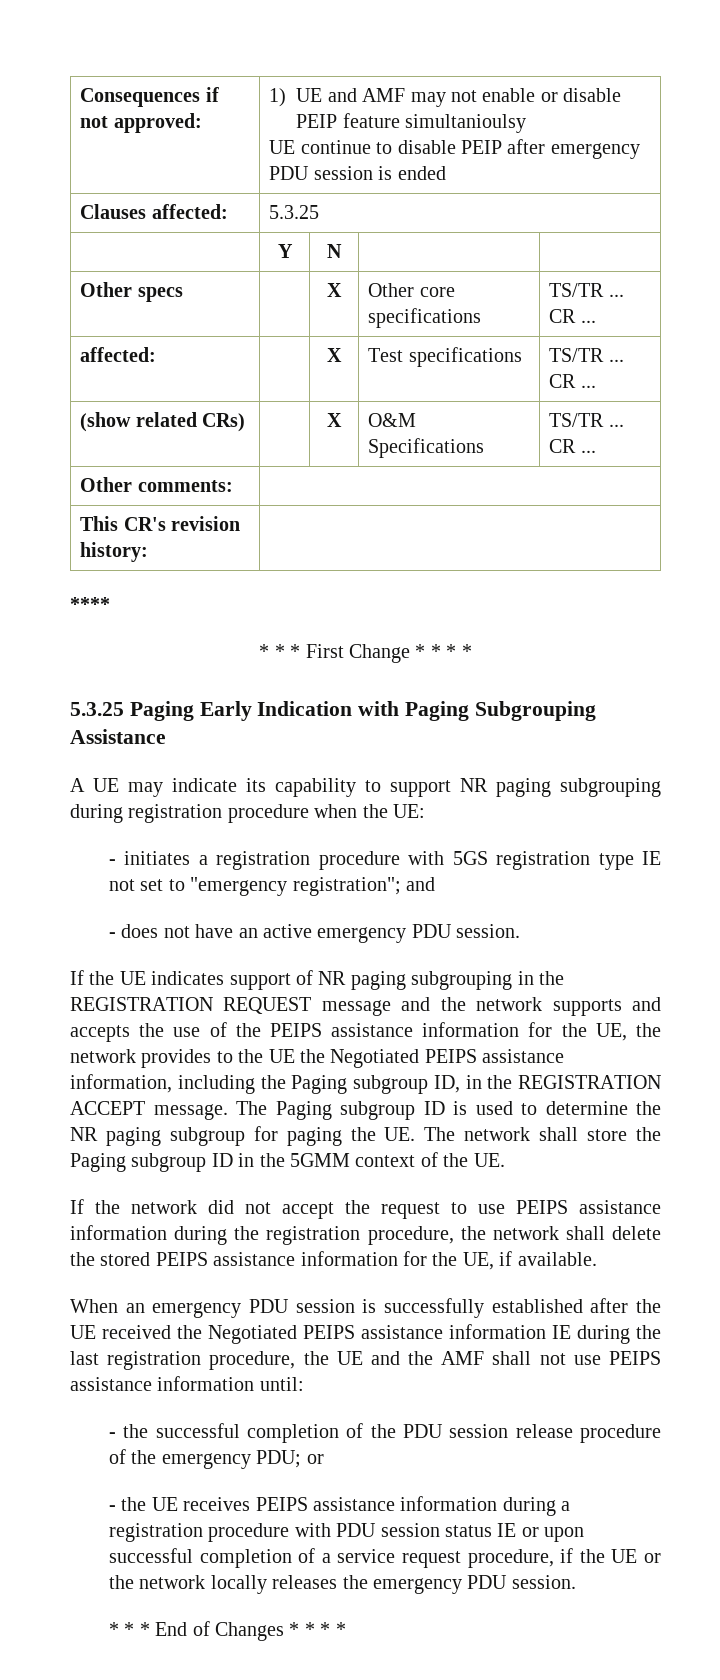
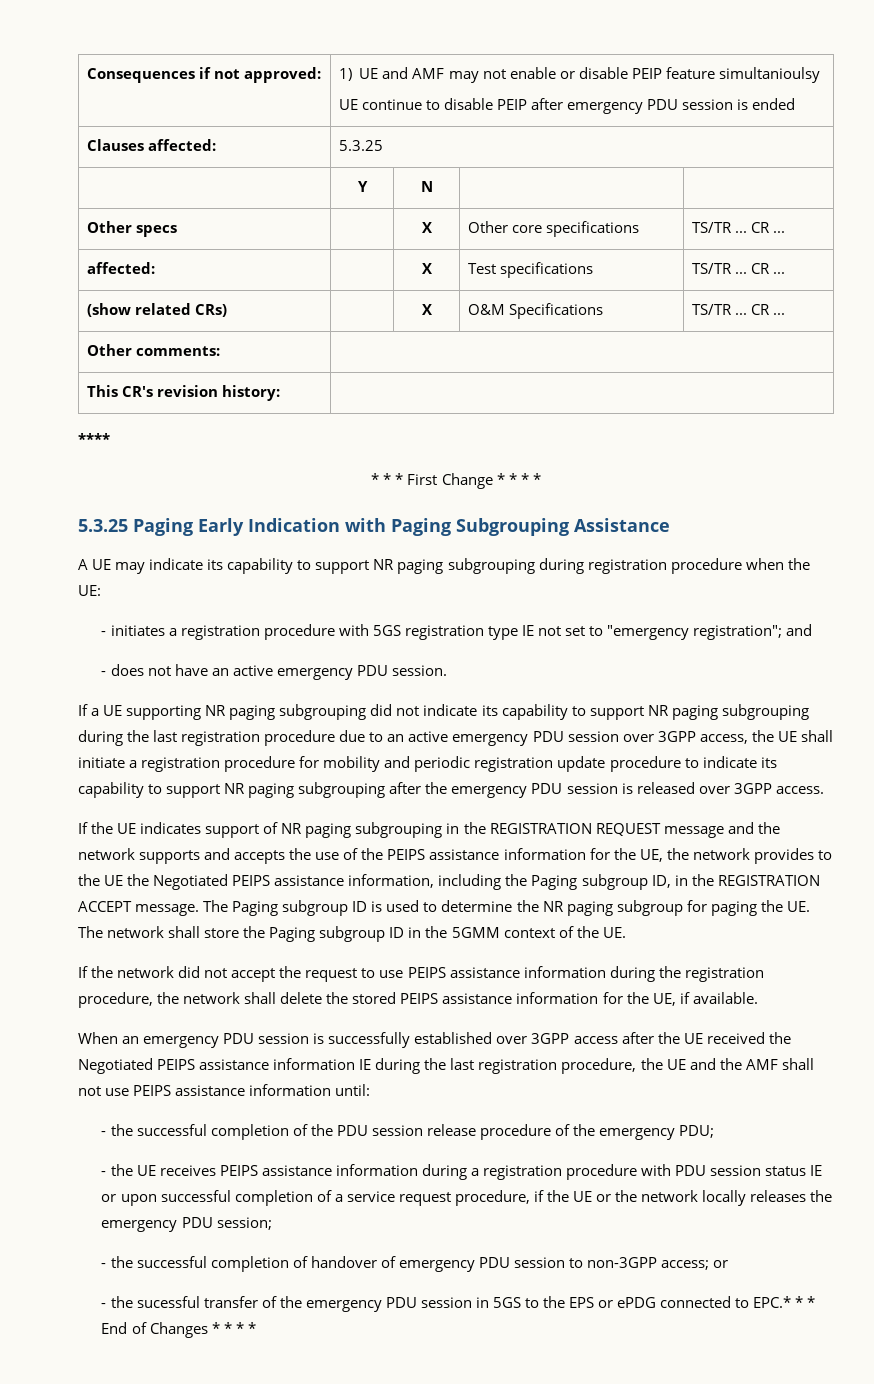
(521, 931) none -> [78,704,809,720] [78,730,833,746] [78,756,777,772] [78,782,824,798] // If a UE supporting NR paging subgrouping did not indicate its capability to support NR paging subgrouping during the last registration procedure due to an active emergency PDU session over 3GPP access, the UE shall initiate a registration procedure for mobility and periodic registration update procedure to indicate its capability to support NR paging subgrouping after the emergency PDU session is released over 3GPP access.
(583, 1306) none -> [496,1033,618,1044] over 3GPP access
[306,1454,324,1464] or -> (715, 1131) none
[511,1575,576,1589] [108,1622,119,1636] session. // * -> [216,1217,272,1230] [101,1256,729,1272] [101,1296,792,1312] session; // - the successful completion of handover of emergency PDU session to non-3GPP access; or // - the sucessful transfer of the emergency PDU session in 5GS to the EPS or ePDG connected to EPC.*

